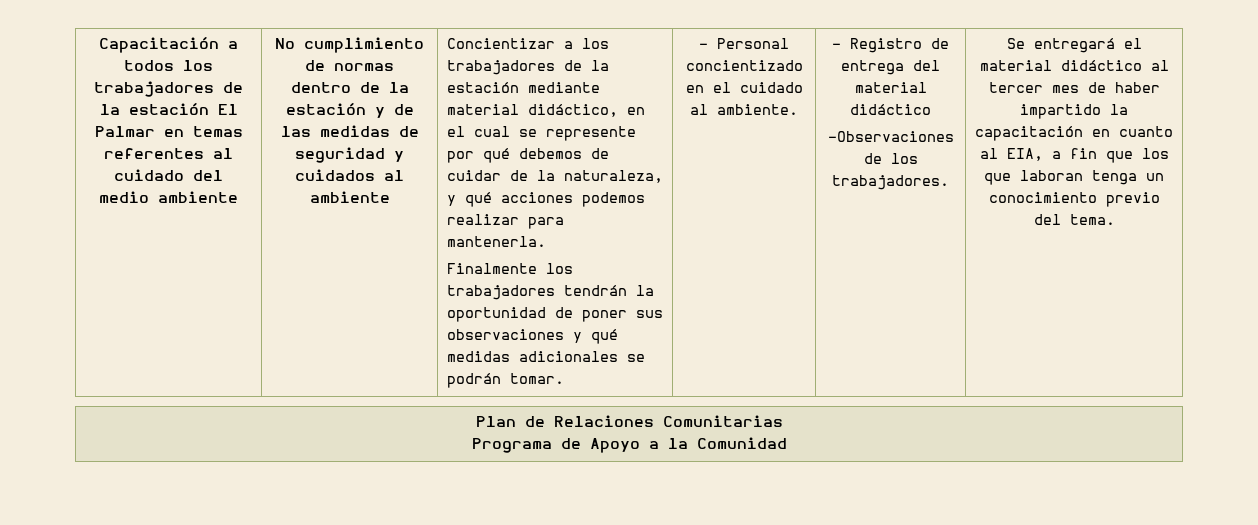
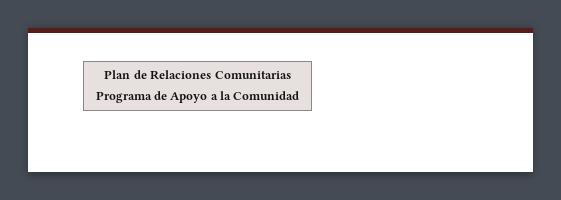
[99,37,238,53] [124,60,213,71] [94,81,243,97] [99,103,238,115] [94,126,243,137] [104,148,233,159] [114,169,223,181] [99,191,238,203] [275,37,424,53] [305,60,394,71] [290,82,409,93] [285,103,414,118] [280,125,419,137] [295,147,404,163] [295,169,404,181] [309,191,390,203] [446,38,609,49] [446,60,609,75] [446,82,600,93] [446,104,645,117] [446,126,636,141] [446,148,609,163] [446,170,663,183] [446,192,645,207] [446,214,564,229] [446,236,546,247] [446,263,573,274] [446,285,654,300] [446,307,663,322] [446,329,618,344] [446,351,645,362] [446,373,564,388] [699,38,789,49] [685,60,803,71] [685,82,803,93] [690,104,798,115] [832,38,949,53] [841,60,940,75] [854,82,927,93] [850,104,931,115] [827,131,954,142] [863,153,918,164] [832,175,949,190] [1006,38,1142,53] [979,60,1169,71] [988,82,1160,93] [1020,104,1128,119] [975,126,1173,141] [979,148,1169,163] [984,170,1164,185] [988,192,1160,207] [1033,214,1115,225] Capacitación a todos los trabajadores de la estación El Palmar en temas referentes al cuidado del medio ambiente | No cumplimiento de normas dentro de la estación y de las medidas de seguridad y cuidados al ambiente | Concientizar a los trabajadores de la estación mediante material didáctico, en el cual se represente por qué debemos de cuidar de la naturaleza, y qué acciones podemos realizar para mantenerla. // Finalmente los trabajadores tendrán la oportunidad de poner sus observaciones y qué medidas adicionales se podrán tomar. | - Personal concientizado en el cuidado al ambiente. | - Registro de entrega del material didáctico // -Observaciones de los trabajadores. | Se entregará el material didáctico al tercer mes de haber impartido la capacitación en cuanto al EIA, a fin que los que laboran tenga un conocimiento previo del tema. // -> (104, 74) none

